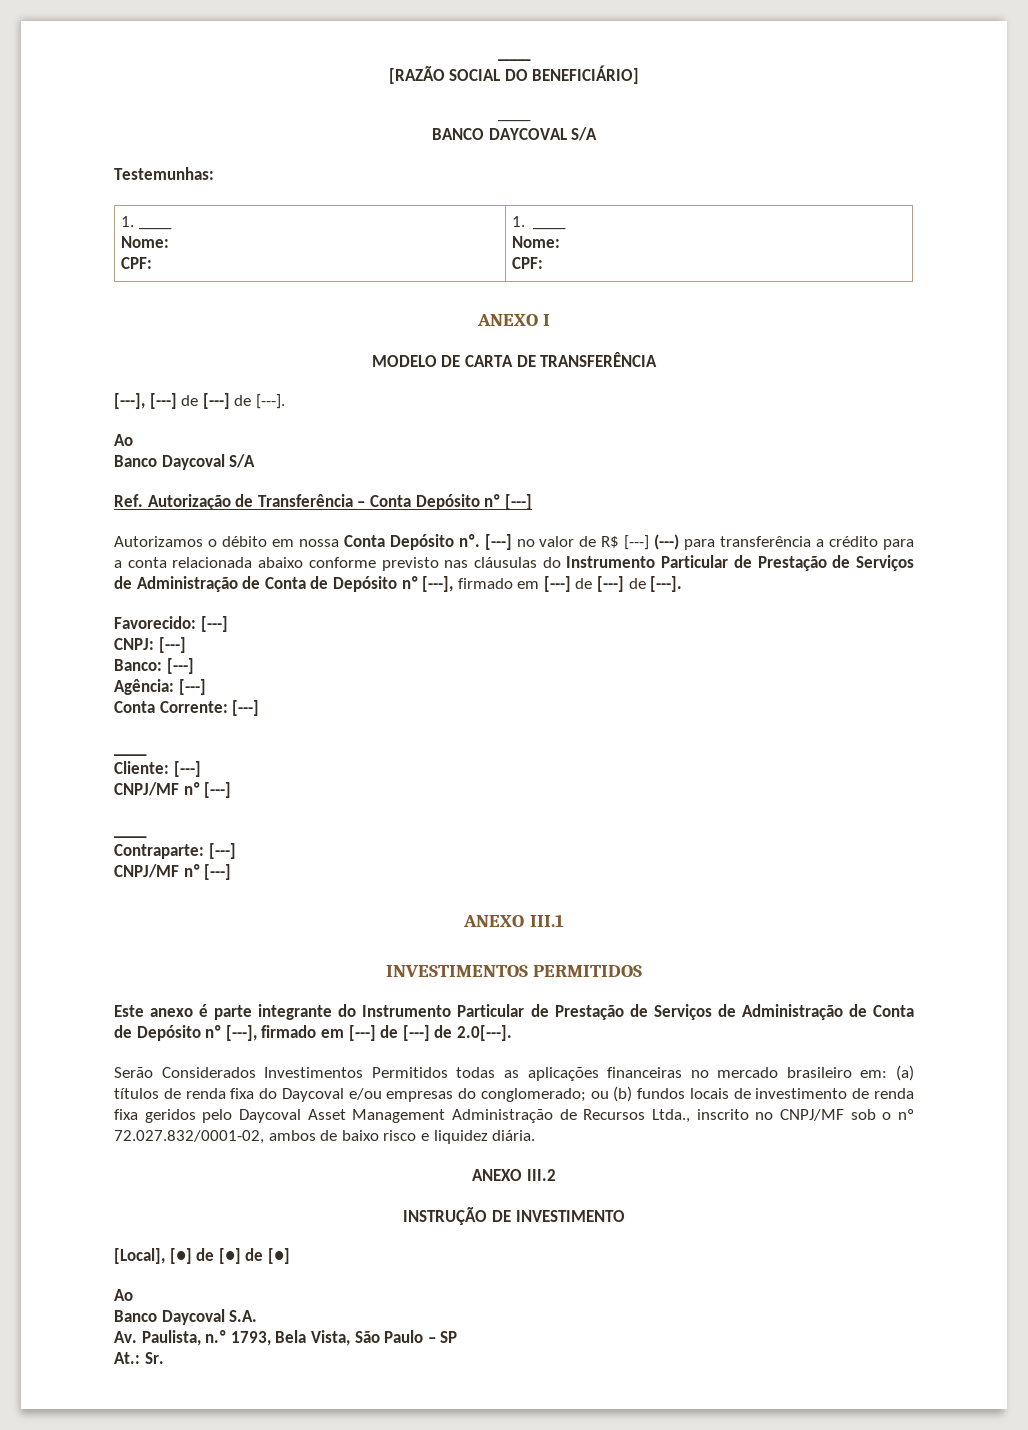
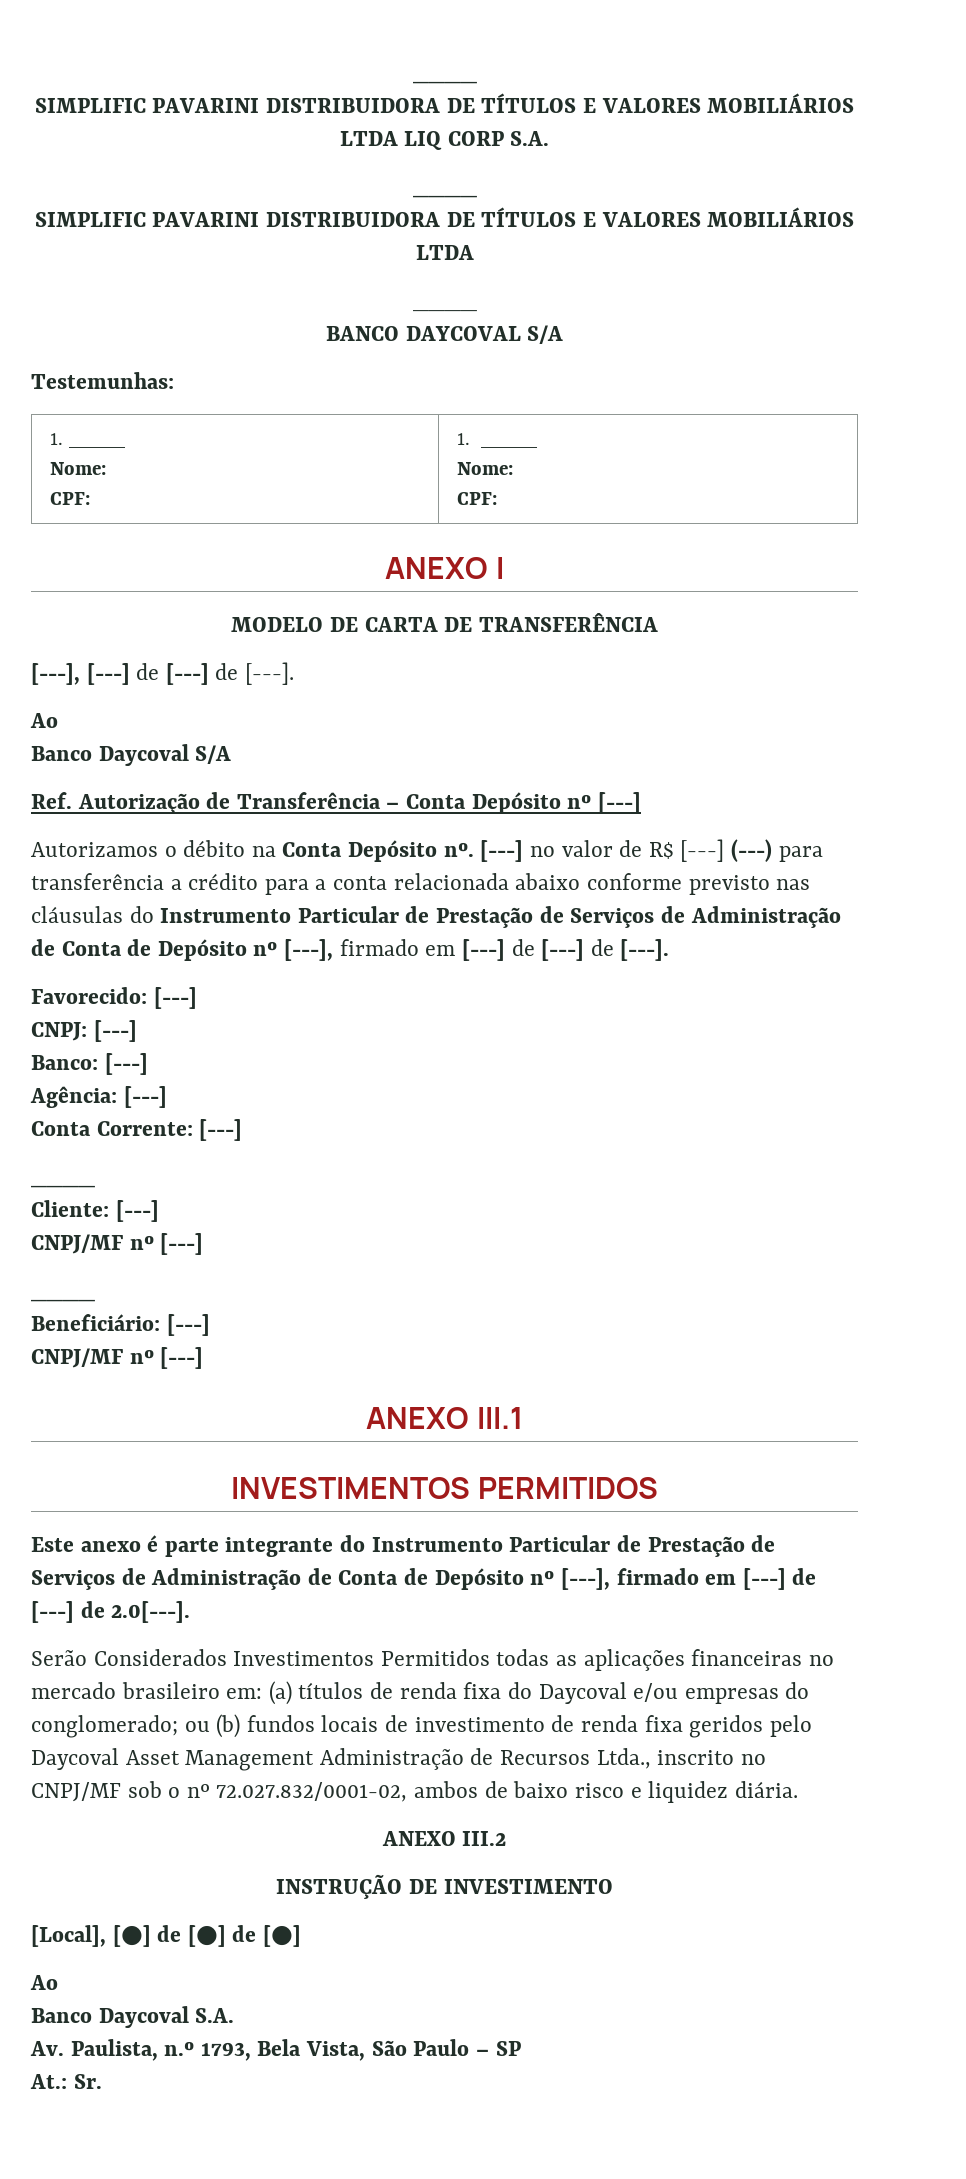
[498,58,531,61] [388,65,640,84] ____ // [RAZÃO SOCIAL DO BENEFICIÁRIO] -> [412,80,477,84] [34,93,855,113] [339,131,550,150] [412,194,477,198] [34,207,855,227] [415,245,474,260] ____ // SIMPLIFIC PAVARINI DISTRIBUIDORA DE TÍTULOS E VALORES MOBILIÁRIOS LTDA LIQ CORP S.A. // ____ // SIMPLIFIC PAVARINI DISTRIBUIDORA DE TÍTULOS E VALORES MOBILIÁRIOS LTDA
[271,539,339,547] em nossa -> [251,846,276,857] na
[114,844,204,859] Contraparte: -> [31,1314,160,1331] Beneficiário:

